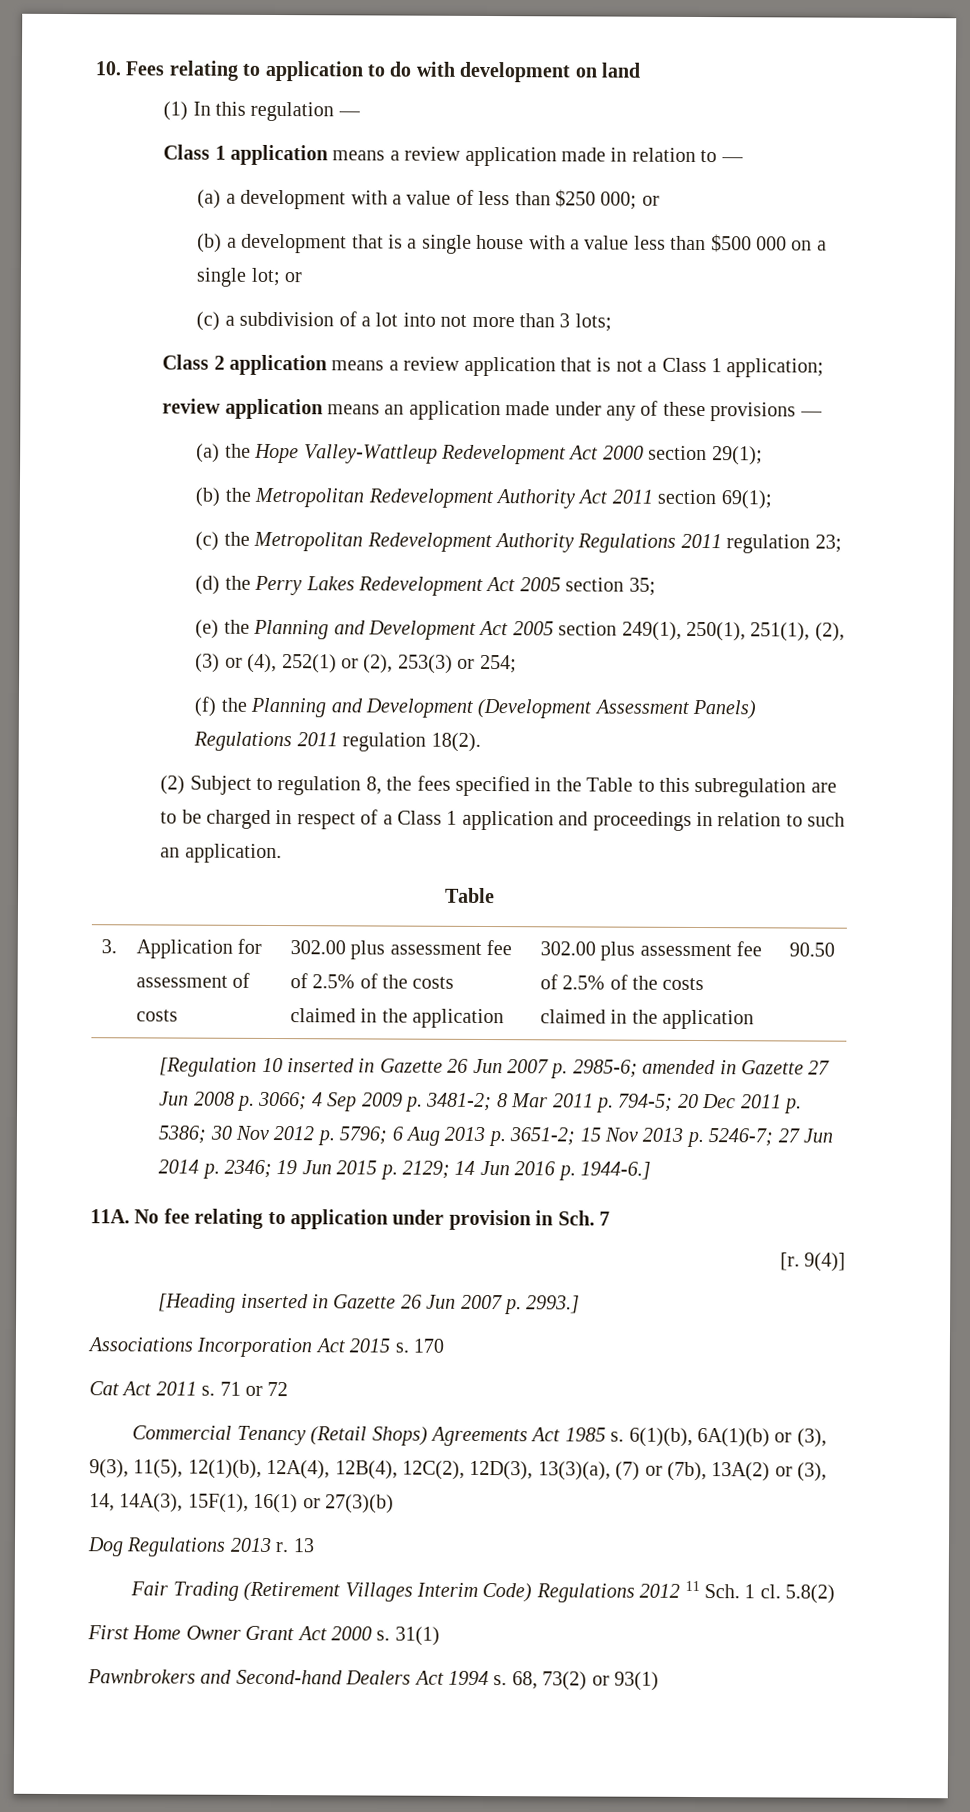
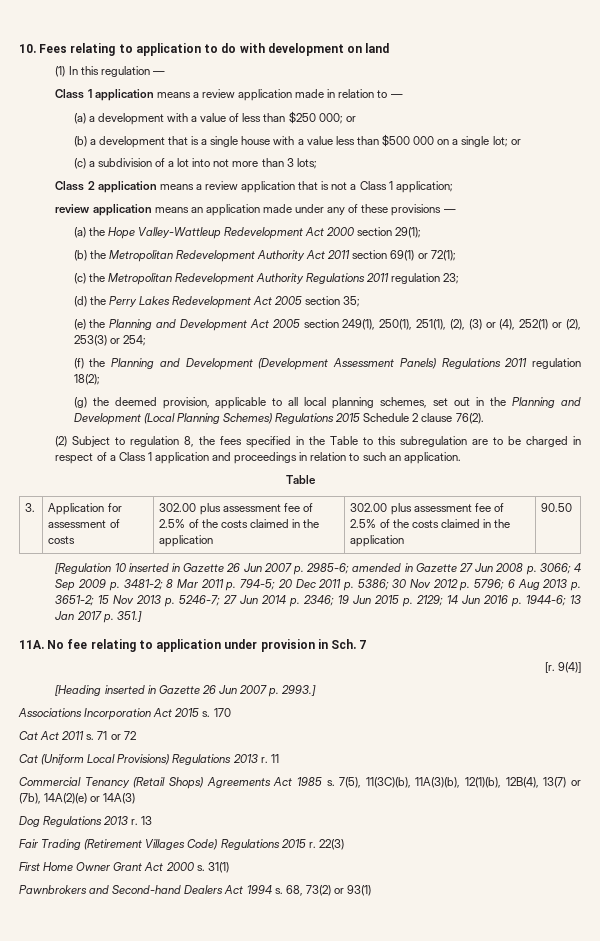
[720,490,772,510] 69(1); -> [390,250,456,261] 69(1) or 72(1);
[430,732,481,752] 18(2). -> [73,374,100,385] [73,397,581,409] [73,413,484,425] 18(2); // (g) the deemed provision, applicable to all local planning schemes, set out in the Planning and Development (Local Planning Schemes) Regulations 2015 Schedule 2 clause 76(2).
[580,1161,652,1180] 1944-6.] -> [526,595,581,606] [55,611,142,623] 1944-6; 13 Jan 2017 p. 351.]
(289, 1389) none -> [19,754,279,765] // Cat (Uniform Local Provisions) Regulations 2013 r. 11
[628,1427,827,1448] [89,1459,828,1482] [89,1493,394,1514] 6(1)(b), 6A(1)(b) or (3), 9(3), 11(5), 12(1)(b), 12A(4), 12B(4), 12C(2), 12D(3), 13(3)(a), (7) or (7b), 13A(2) or (3), 14, 14A(3), 15F(1), 16(1) or 27(3)(b) -> [339,777,581,788] [19,793,136,804] 7(5), 11(3C)(b), 11A(3)(b), 12(1)(b), 12B(4), 13(7) or (7b), 14A(2)(e) or 14A(3)
[415,1582,478,1597] Interim -> (186, 844) none
[639,1580,836,1604] 2012 11 Sch. 1 cl. 5.8(2) -> [280,839,344,850] 2015 r. 22(3)

